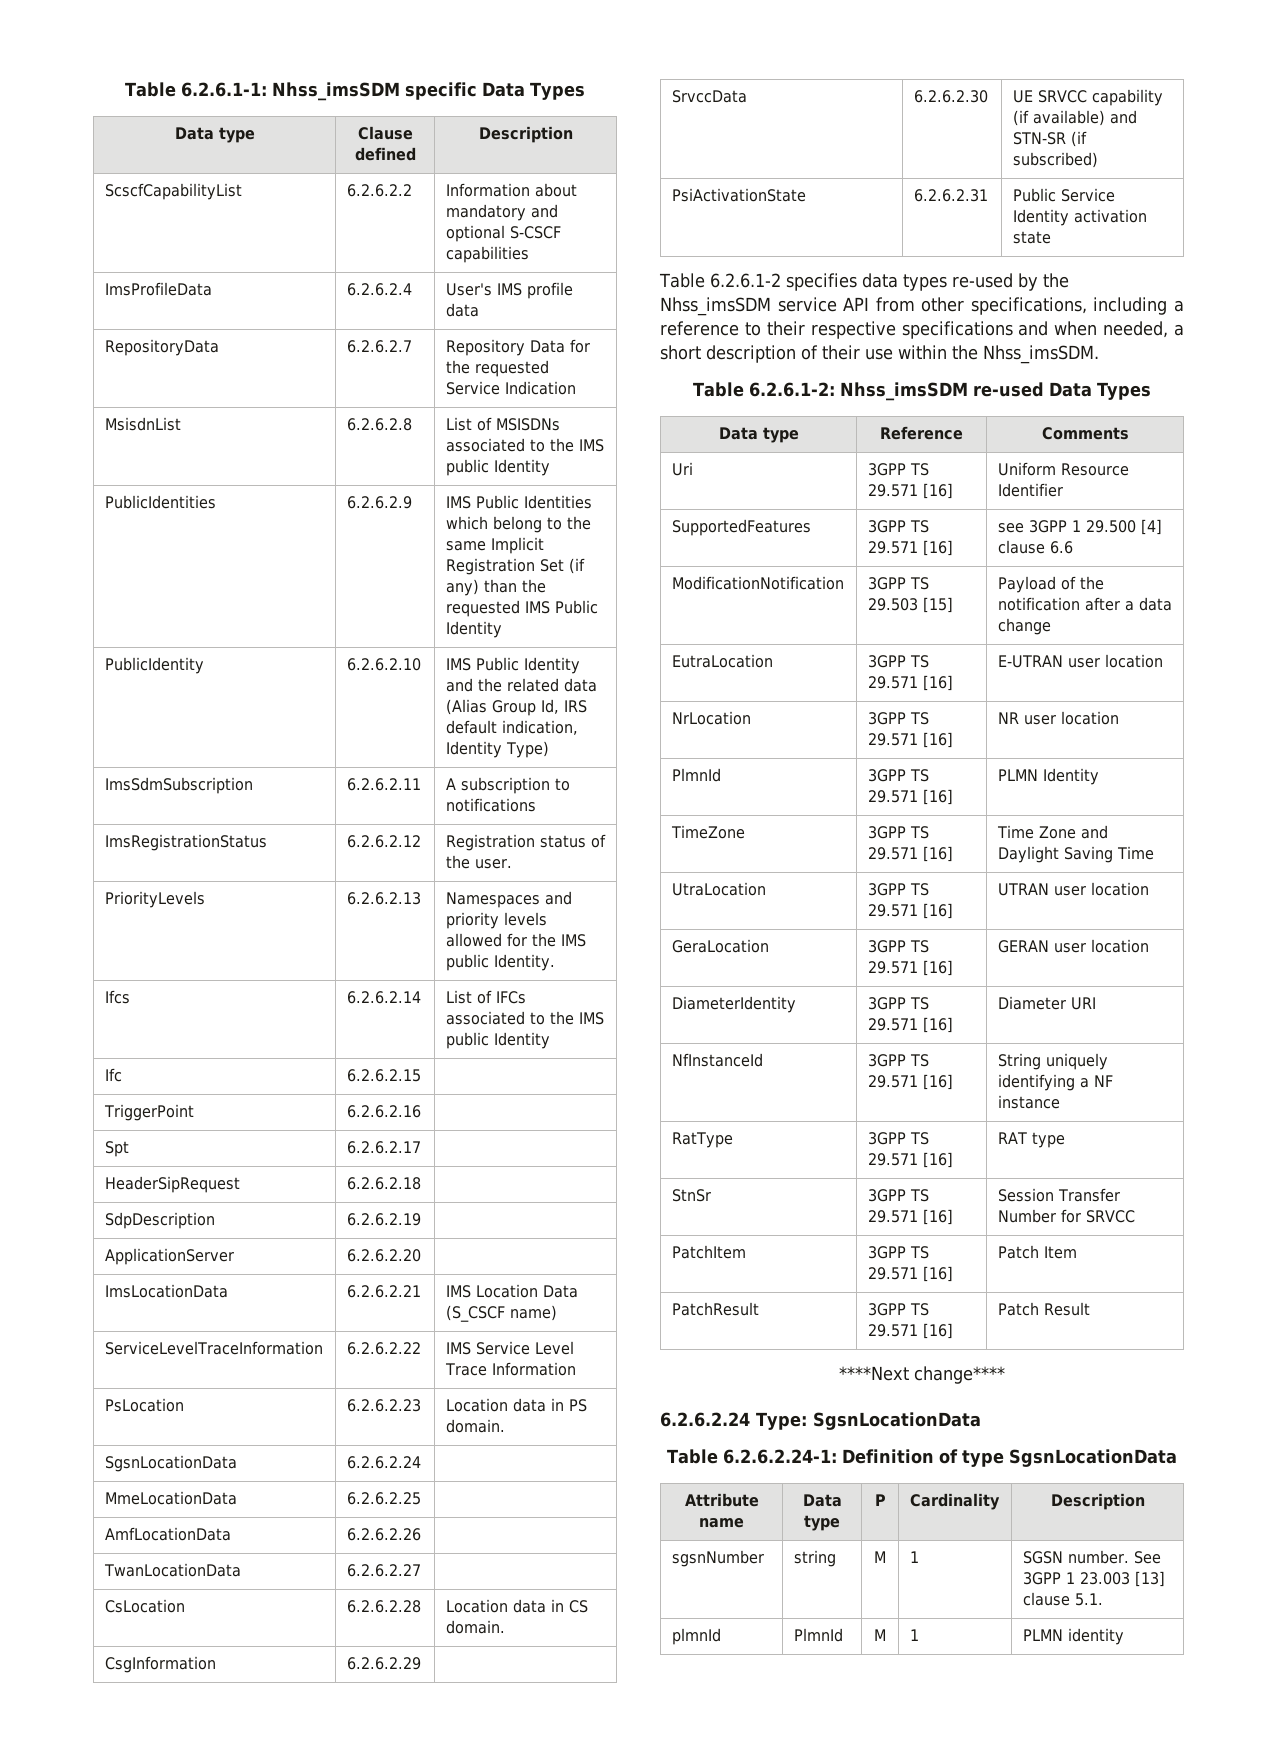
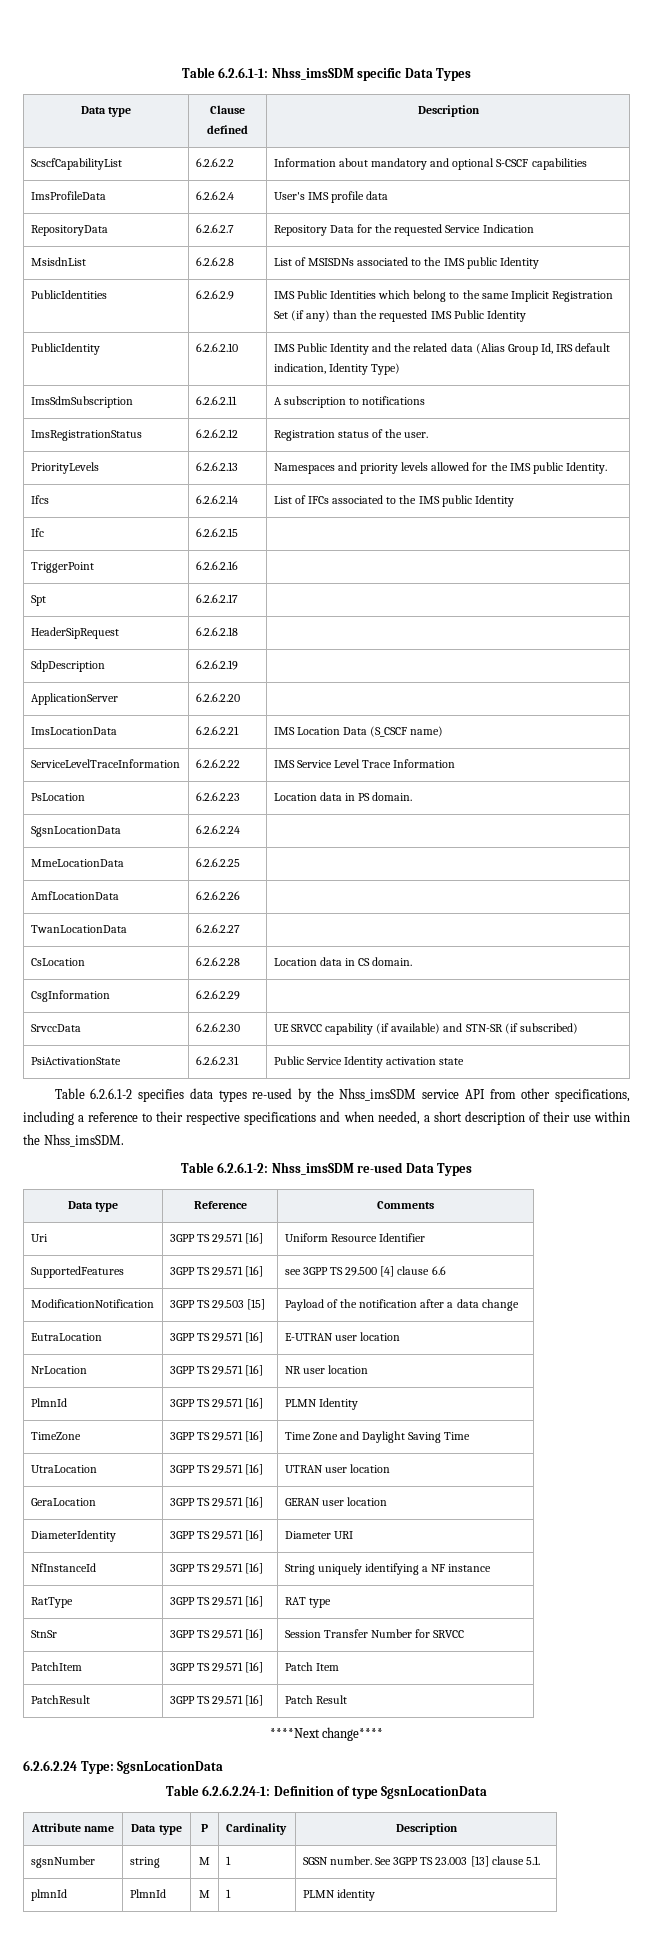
[1071,520,1081,532] 1 -> [330,1267,344,1275] TS
[1065,1572,1075,1584] 1 -> [420,1857,434,1865] TS

